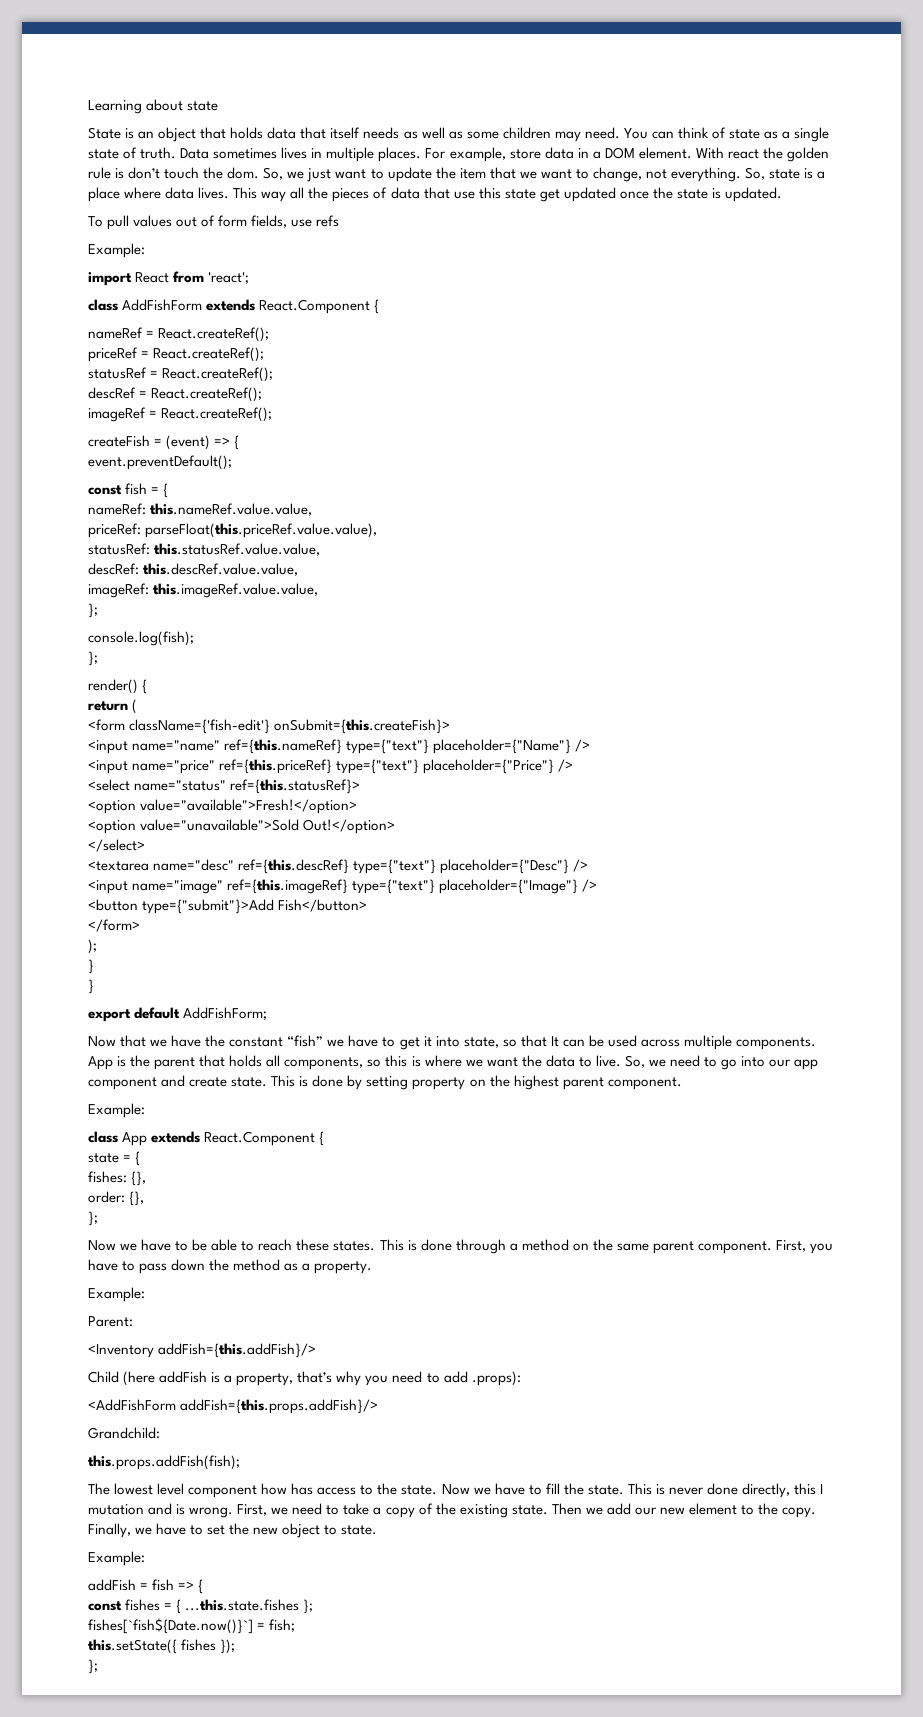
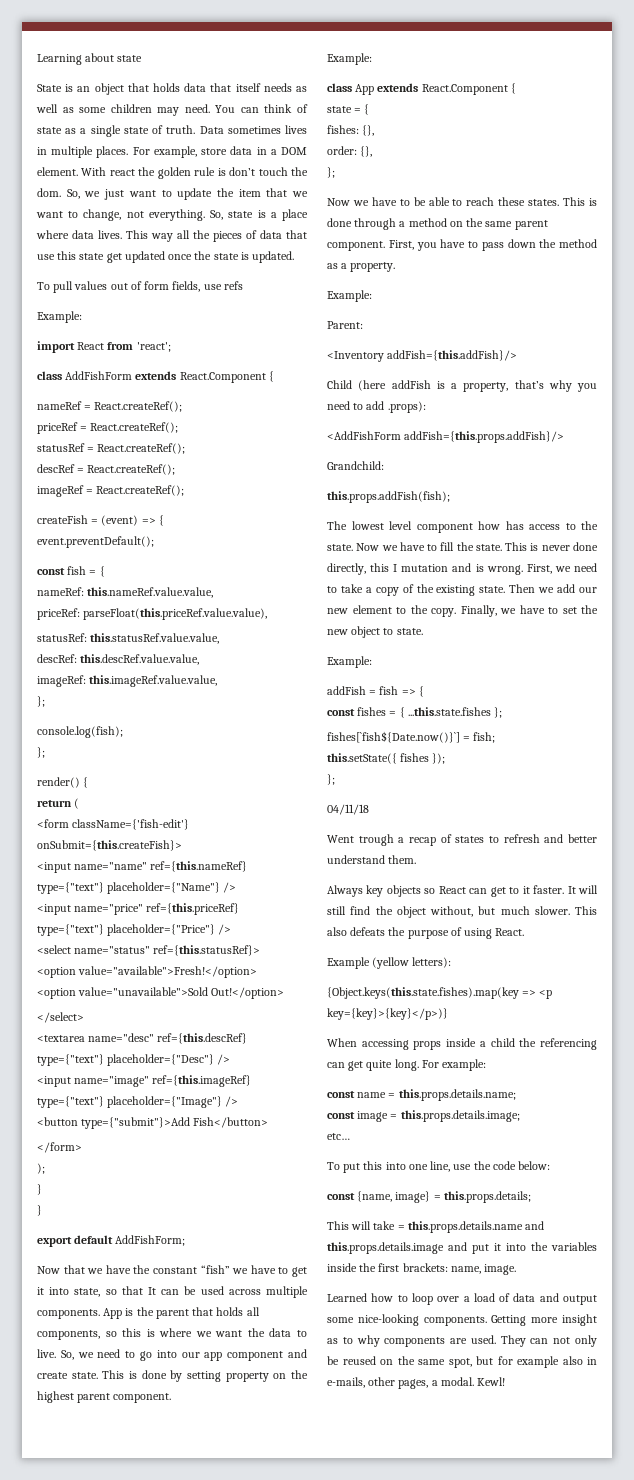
(98, 1666) none -> [327,804,369,815] [327,834,597,846] [327,855,417,864] [327,885,599,897] [327,906,597,918] [327,927,525,939] [327,957,452,969] [327,987,553,999] [327,1008,448,1020] [327,1038,597,1050] [327,1059,487,1071] [327,1089,516,1101] [327,1110,520,1122] [327,1133,350,1140] [327,1161,551,1173] [327,1191,531,1203] [327,1221,545,1233] [327,1242,597,1254] [327,1263,517,1275] [327,1293,597,1305] [327,1314,597,1326] [327,1335,597,1347] [327,1356,597,1368] [327,1377,506,1389] // 04/11/18 // Went trough a recap of states to refresh and better understand them. // Always key objects so React can get to it faster. It will still find the object without, but much slower. This also defeats the purpose of using React. // Example (yellow letters): // {Object.keys(this.state.fishes).map(key => <p key={key}>{key}</p>)} // When accessing props inside a child the referencing can get quite long. For example: // const name = this.props.details.name; // const image = this.props.details.image; // etc… // To put this into one line, use the code below: // const {name, image} = this.props.details; // This will take = this.props.details.name and this.props.details.image and put it into the variables inside the first brackets: name, image. // Learned how to loop over a load of data and output some nice-looking components. Getting more insight as to why components are used. They can not only be reused on the same spot, but for example also in e-mails, other pages, a modal. Kewl!

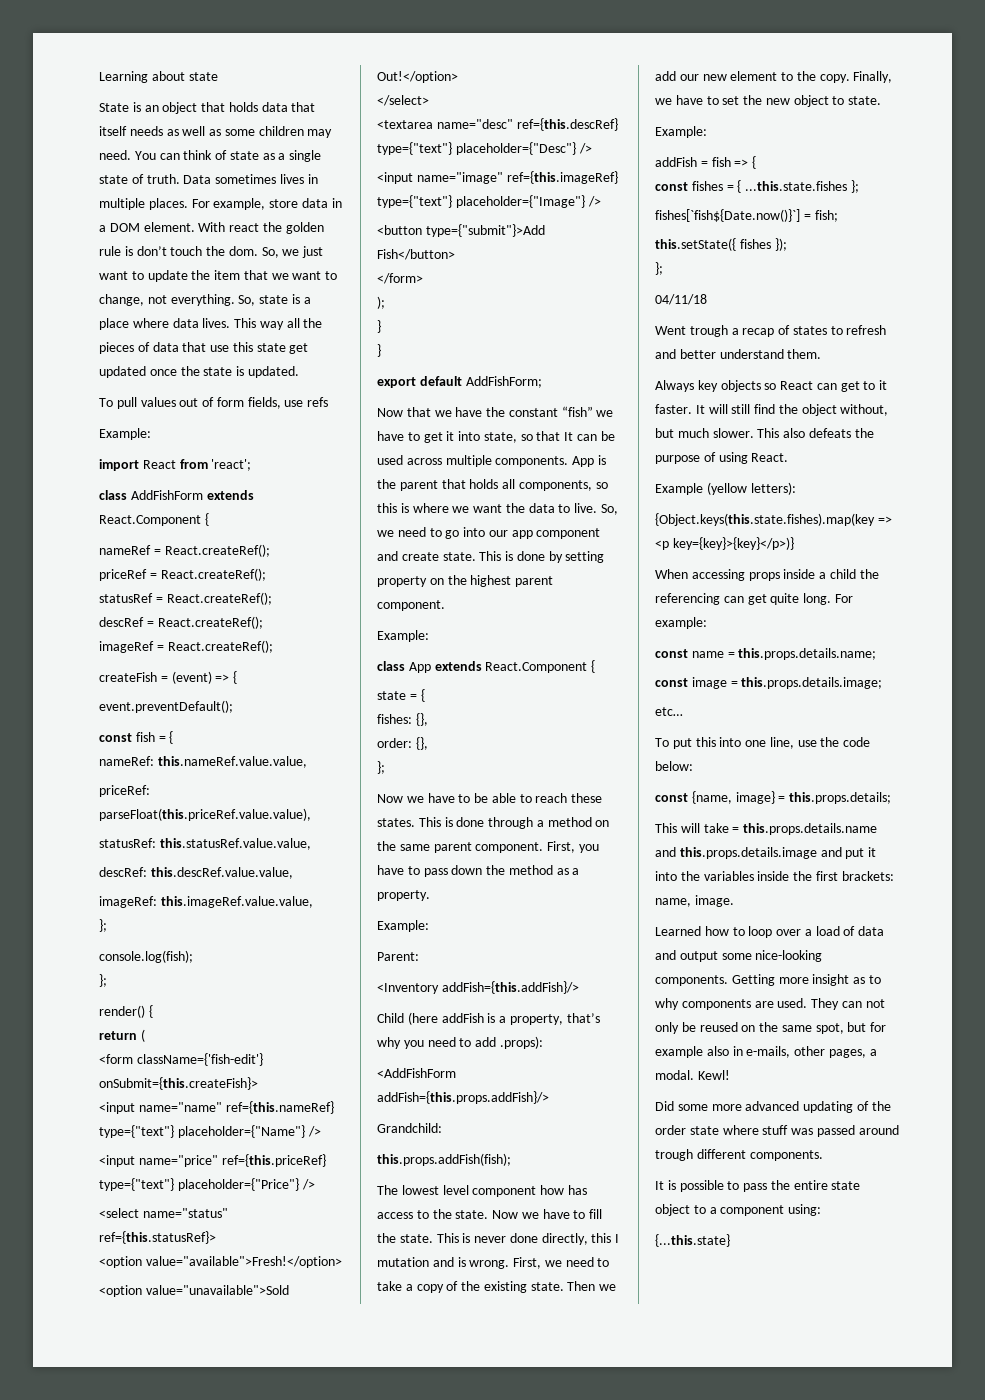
(506, 1381) none -> [655,1101,891,1113] [655,1125,899,1137] [655,1149,823,1161] [655,1180,861,1192] [655,1204,822,1216] [655,1234,730,1247] // Did some more advanced updating of the order state where stuff was passed around trough different components. // It is possible to pass the entire state object to a component using: // {...this.state}

